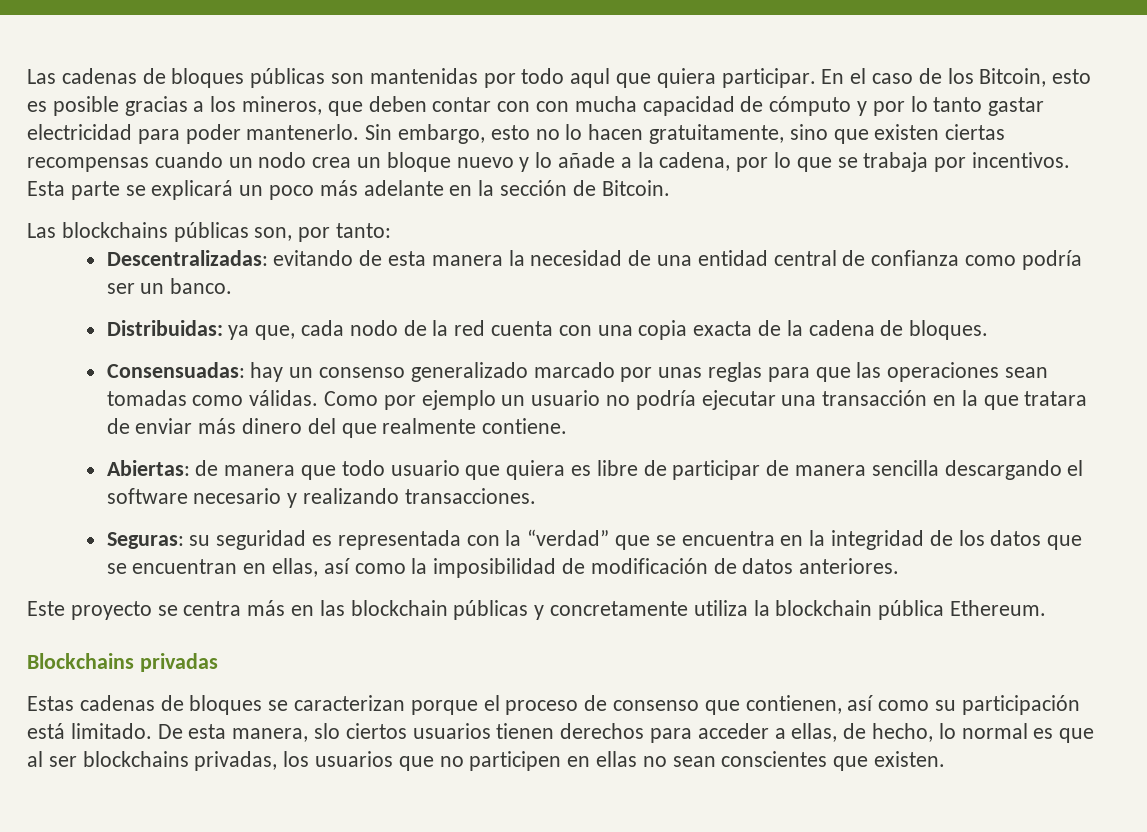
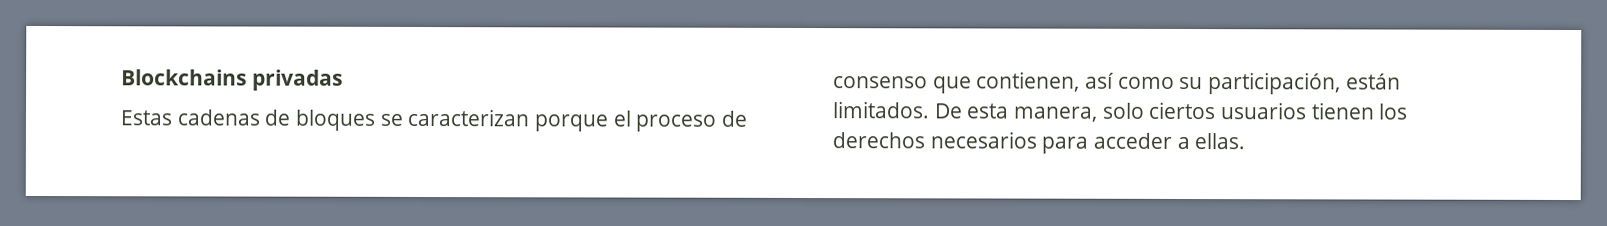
[27,68,1092,88] [27,96,1045,116] [27,124,1006,144] [27,152,1071,172] [27,180,670,200] [27,222,392,242] [106,250,1082,270] [106,278,233,294] [106,320,989,340] [106,362,1049,382] [106,390,1088,410] [106,418,568,438] [106,460,1084,480] [106,488,536,508] [106,529,1083,550] [106,558,900,578] [27,600,1047,620] Las cadenas de bloques públicas son mantenidas por todo aqul que quiera participar. En el caso de los Bitcoin, esto es posible gracias a los mineros, que deben contar con con mucha capacidad de cómputo y por lo tanto gastar electricidad para poder mantenerlo. Sin embargo, esto no lo hacen gratuitamente, sino que existen ciertas recompensas cuando un nodo crea un bloque nuevo y lo añade a la cadena, por lo que se trabaja por incentivos. Esta parte se explicará un poco más adelante en la sección de Bitcoin. // Las blockchains públicas son, por tanto: // Descentralizadas: evitando de esta manera la necesidad de una entidad central de confianza como podría ser un banco. // Distribuidas: ya que, cada nodo de la red cuenta con una copia exacta de la cadena de bloques. // Consensuadas: hay un consenso generalizado marcado por unas reglas para que las operaciones sean tomadas como válidas. Como por ejemplo un usuario no podría ejecutar una transacción en la que tratara de enviar más dinero del que realmente contiene. // Abiertas: de manera que todo usuario que quiera es libre de participar de manera sencilla descargando el software necesario y realizando transacciones. // Seguras: su seguridad es representada con la “verdad” que se encuentra en la integridad de los datos que se encuentran en ellas, así como la imposibilidad de modificación de datos anteriores. // Este proyecto se centra más en las blockchain públicas y concretamente utiliza la blockchain pública Ethereum. // -> (121, 77) none
[961,695,1080,715] [27,723,152,739] participación está limitado. -> [1208,72,1401,95] [832,101,930,119] participación, están limitados.
[314,723,341,739] slo -> [1101,102,1145,119] solo
[560,723,1095,743] [27,751,946,771] derechos para acceder a ellas, de hecho, lo normal es que al ser blockchains privadas, los usuarios que no participen en ellas no sean conscientes que existen. -> [1378,103,1409,120] [832,131,1246,154] los derechos necesarios para acceder a ellas.

